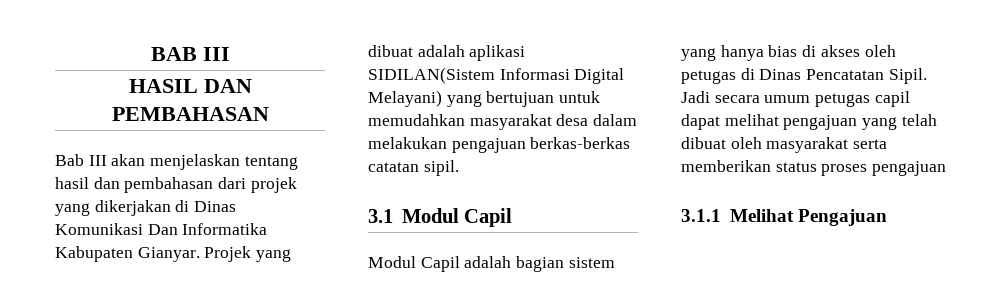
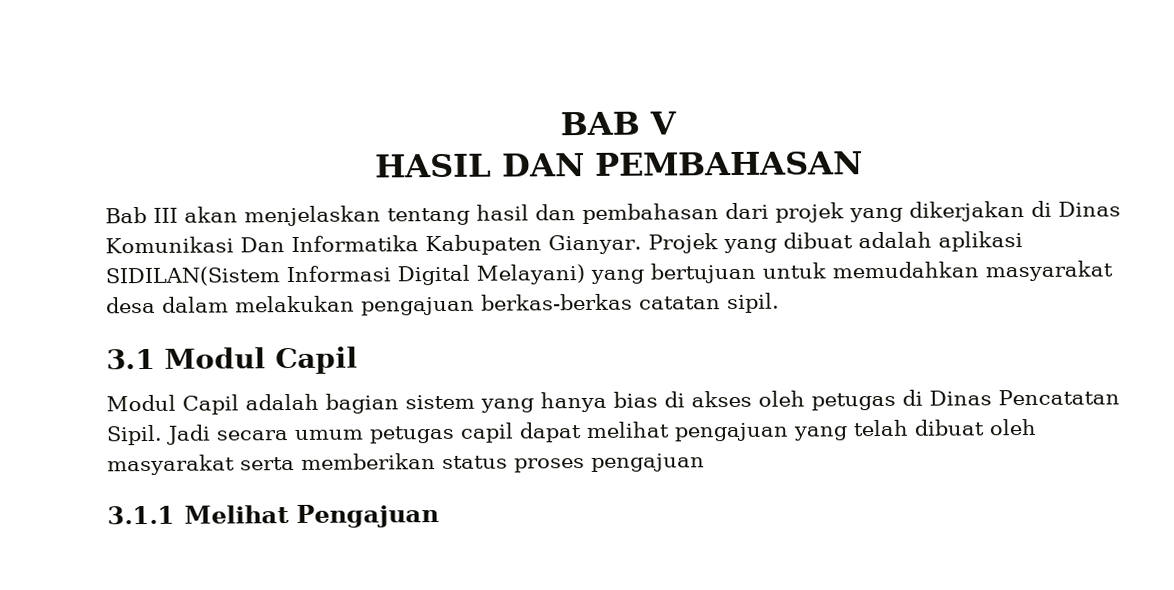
[202,47,230,61] III -> [649,111,677,135] V

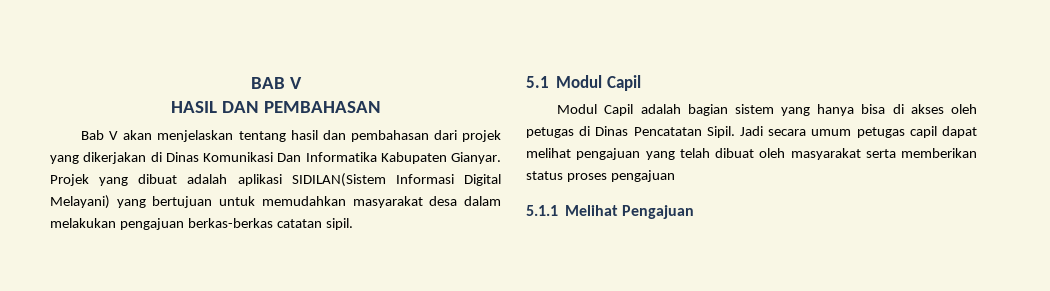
[153,207,178,223] III -> [109,131,119,140] V
[106,348,155,370] 3.1 -> [526,76,549,88] 5.1
[613,391,658,408] bias -> [861,104,886,114] bisa
[107,505,175,525] 3.1.1 -> [526,205,558,216] 5.1.1

